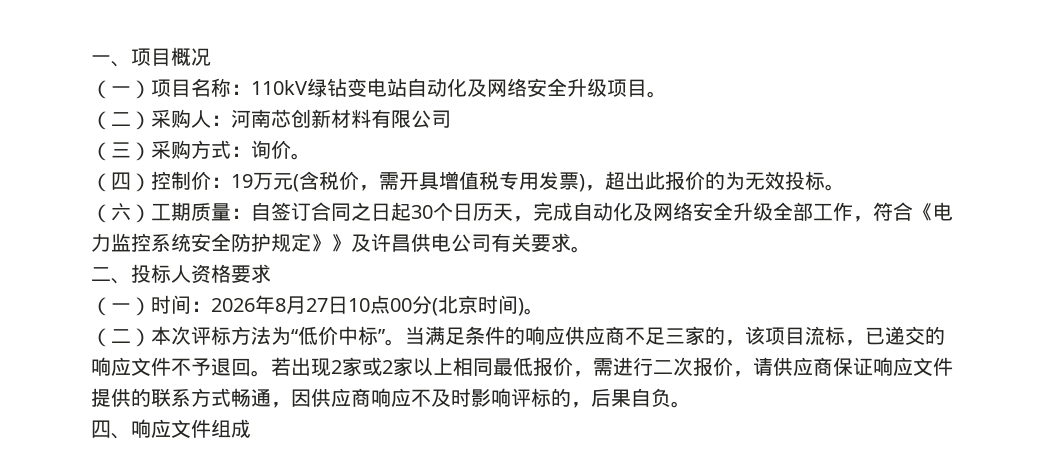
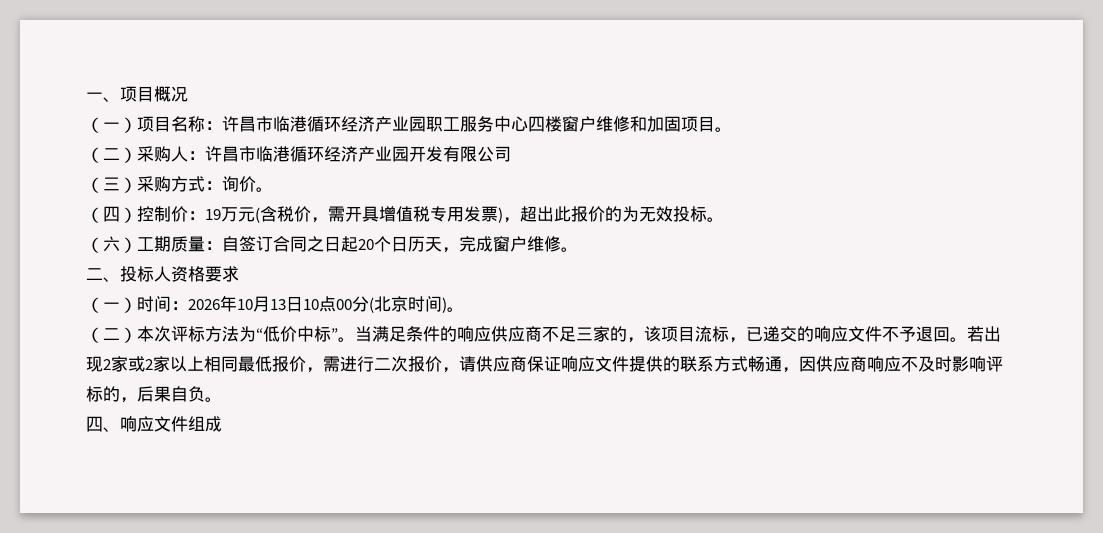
[251,78,607,97] 110kV绿钻变电站自动化及网络安全升级 -> [222,116,681,132] 许昌市临港循环经济产业园职工服务中心四楼窗户维修和加固
[231,109,371,128] 河南芯创新材料 -> [205,146,443,162] 许昌市临港循环经济产业园开发
[411,205,433,219] 30 -> [358,239,374,250] 20
[573,202,953,222] [91,233,571,252] 自动化及网络安全升级全部工作，符合《电力监控系统安全防护规定》》及许昌供电公司有关要求 -> [493,236,561,252] 窗户维修
[275,296,328,314] 8月27 -> [237,296,286,312] 10月13

